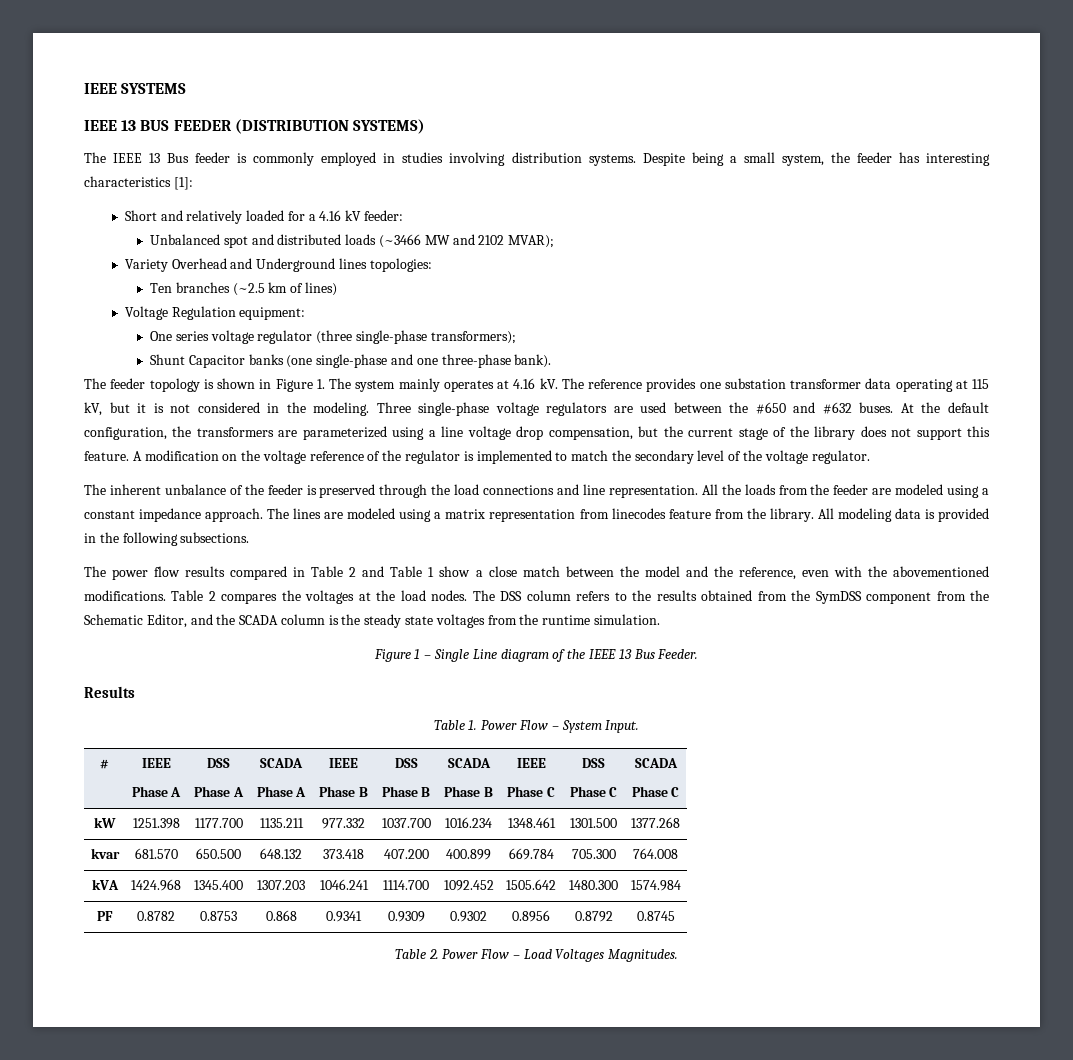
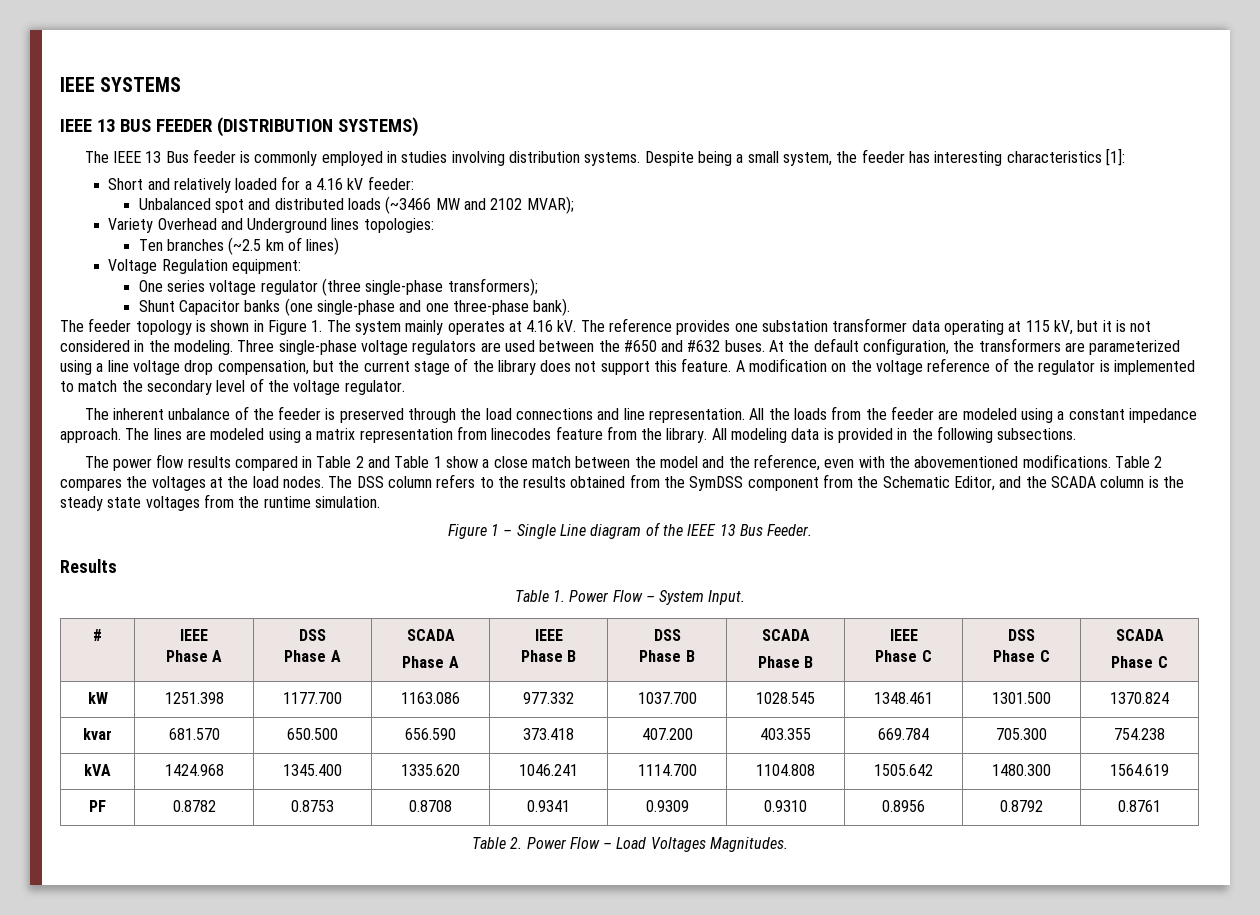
[259,818,304,828] 1135.211 -> [401,692,460,704] 1163.086
[445,817,492,828] 1016.234 -> [756,692,815,704] 1028.545
[631,817,680,828] 1377.268 -> [1110,692,1169,704] 1370.824
[260,848,302,859] 648.132 -> [405,728,456,740] 656.590
[446,849,491,860] 400.899 -> [760,728,811,740] 403.355
[633,848,678,859] 764.008 -> [1114,728,1165,740] 754.238
[257,880,305,890] 1307.203 -> [401,764,460,776] 1335.620
[443,880,494,891] 1092.452 -> [756,764,815,776] 1104.808
[630,880,681,891] 1574.984 -> [1110,764,1169,776] 1564.619
[265,910,297,921] 0.868 -> [409,800,452,812] 0.8708
[450,911,487,922] 0.9302 -> [764,800,807,812] 0.9310
[636,911,675,921] 0.8745 -> [1118,800,1161,812] 0.8761

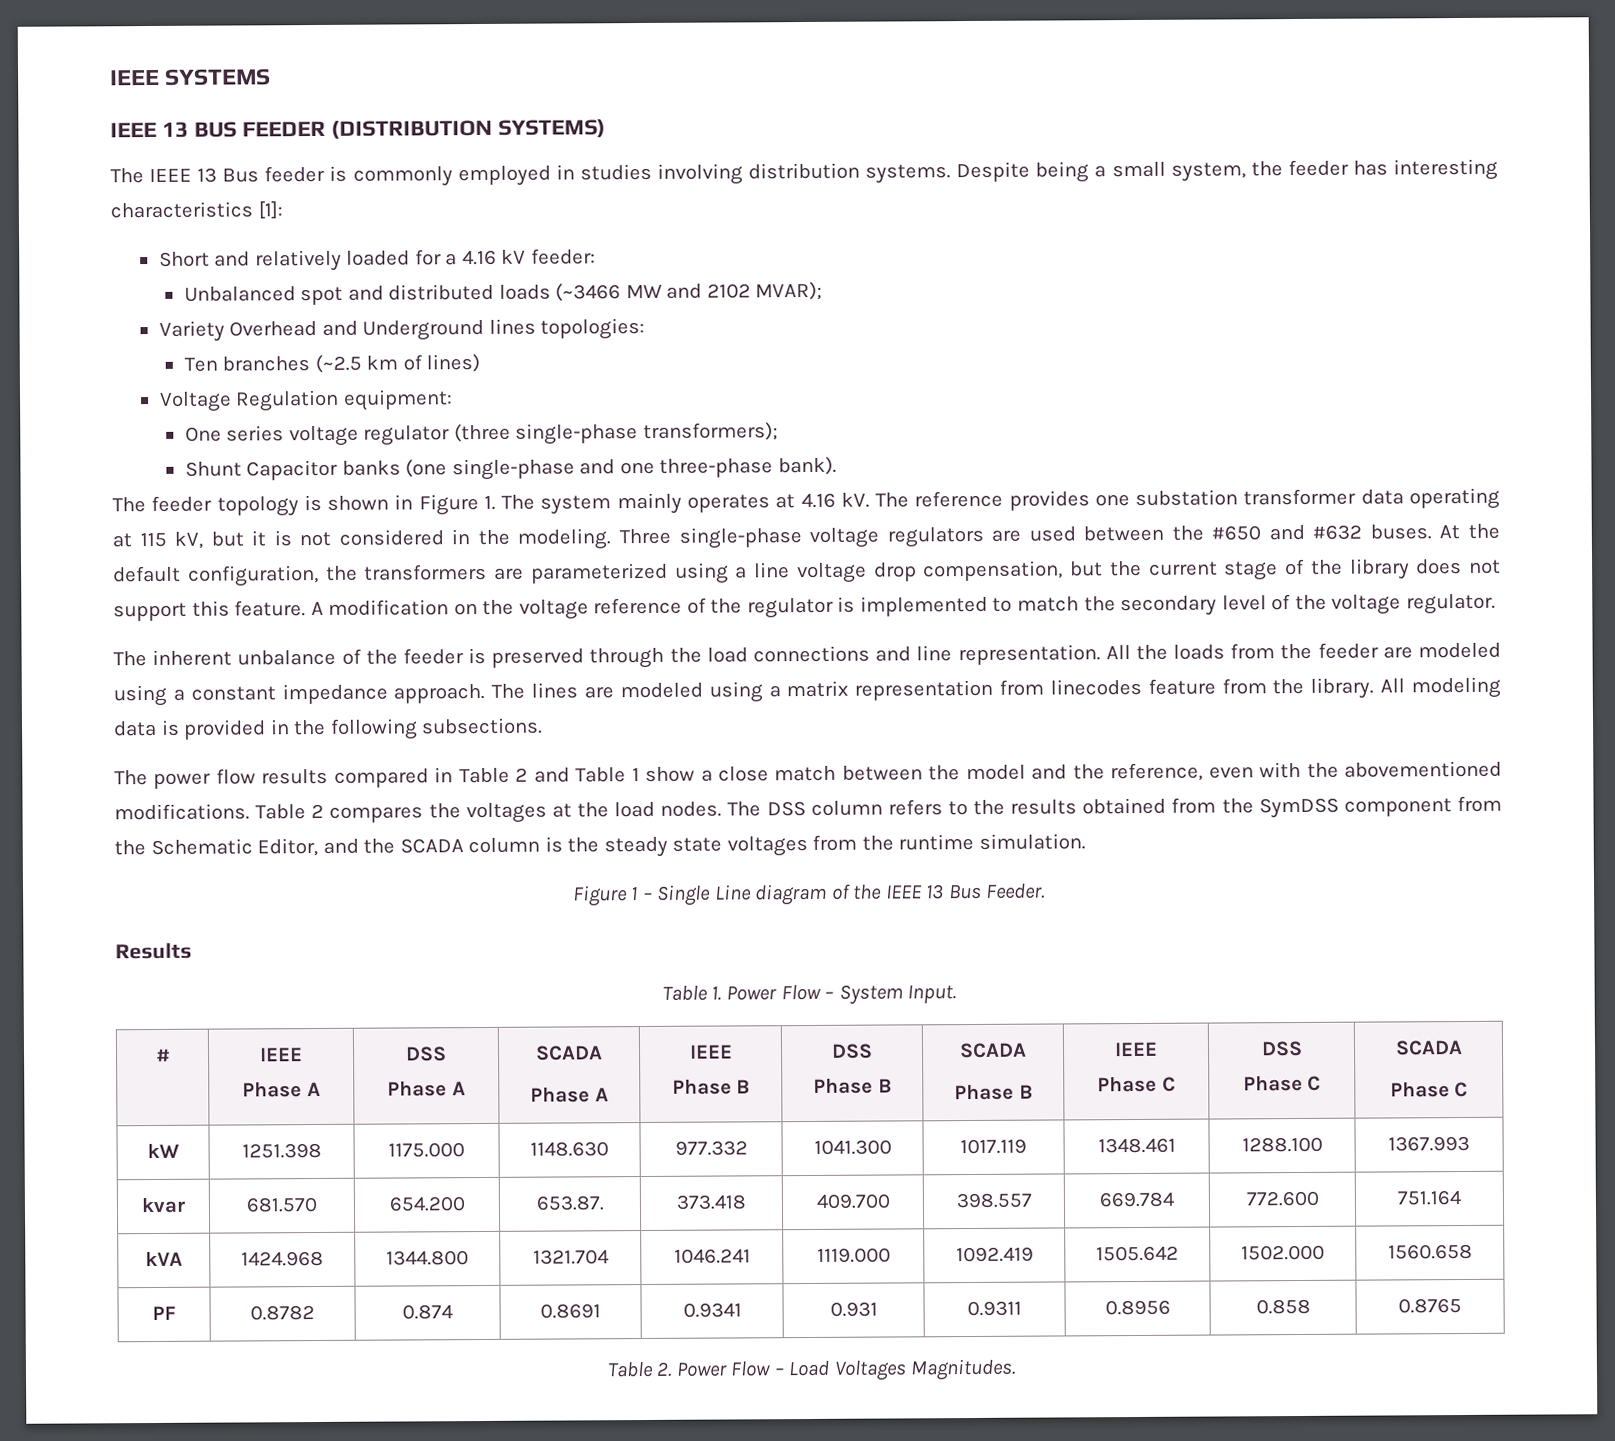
[283,692,342,704] [401,692,460,704] 1177.700 | 1163.086 -> [388,1142,465,1158] [530,1141,609,1157] 1175.000 | 1148.630
[637,692,697,704] [756,692,815,704] 1037.700 | 1028.545 -> [813,1139,892,1155] [960,1138,1027,1155] 1041.300 | 1017.119
[992,692,1051,704] [1110,692,1169,704] 1301.500 | 1370.824 -> [1241,1136,1323,1153] [1388,1135,1470,1152] 1288.100 | 1367.993
[287,728,338,740] [405,728,456,740] 650.500 | 656.590 -> [388,1196,465,1212] [535,1195,604,1211] 654.200 | 653.87.
[641,728,693,740] [760,728,811,740] 407.200 | 403.355 -> [815,1193,890,1209] [955,1192,1032,1209] 409.700 | 398.557
[996,728,1047,740] [1114,728,1165,740] 705.300 | 754.238 -> [1245,1190,1319,1207] [1397,1190,1461,1206] 772.600 | 751.164
[283,764,342,776] [401,764,460,776] 1345.400 | 1335.620 -> [386,1250,469,1266] [532,1249,609,1265] 1344.800 | 1321.704
[637,764,697,776] [756,764,815,776] 1114.700 | 1104.808 -> [816,1247,891,1263] [955,1246,1034,1263] 1119.000 | 1092.419
[992,764,1051,776] [1110,764,1169,776] 1480.300 | 1564.619 -> [1241,1244,1325,1261] [1387,1243,1473,1260] 1502.000 | 1560.658
[291,800,334,812] [409,800,452,812] 0.8753 | 0.8708 -> [402,1304,453,1320] [540,1303,601,1319] 0.874 | 0.8691
[645,800,689,812] [764,800,807,812] 0.9309 | 0.9310 -> [829,1301,878,1317] [967,1300,1022,1317] 0.931 | 0.9311
[1000,800,1043,812] [1118,800,1161,812] 0.8792 | 0.8761 -> [1255,1298,1311,1315] [1398,1298,1462,1314] 0.858 | 0.8765

